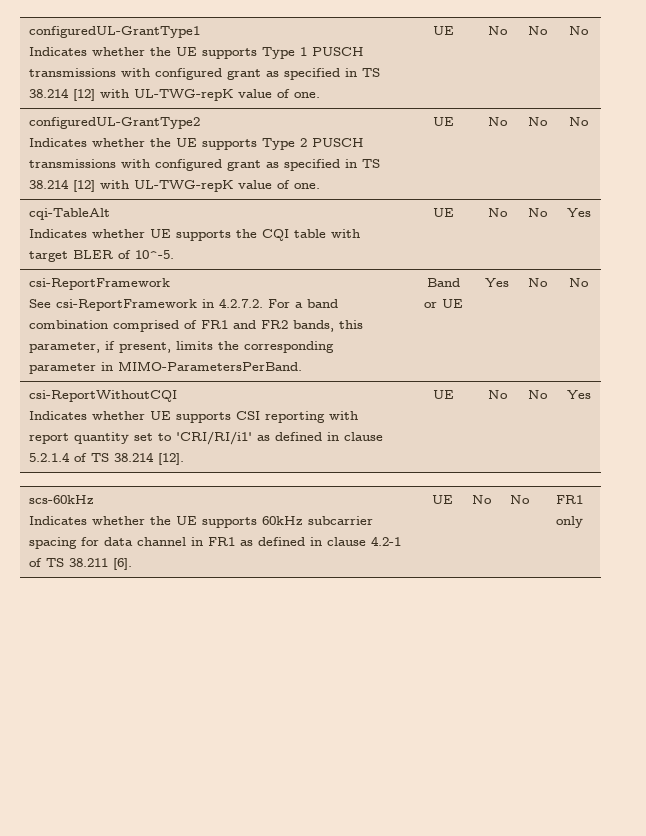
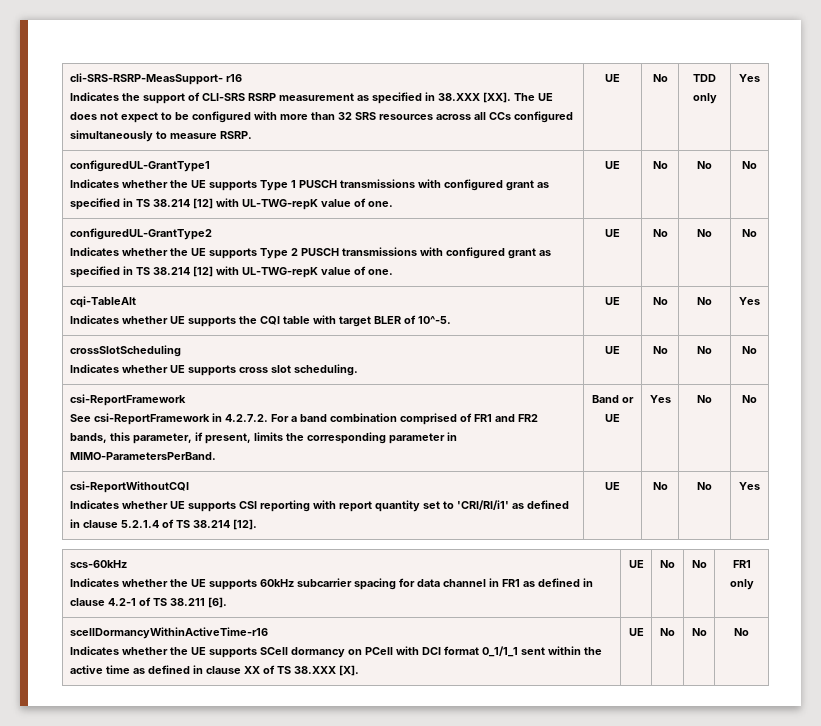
(29, 32) none -> [69,73,242,85] [69,92,553,104] [69,111,573,123] [69,130,252,142] [605,74,620,82] [652,74,668,82] [693,74,716,82] [692,93,717,104] [739,74,760,82] cli-SRS-RSRP-MeasSupport- r16 // Indicates the support of CLI-SRS RSRP measurement as specified in 38.XXX [XX]. The UE does not expect to be configured with more than 32 SRS resources across all CCs configured simultaneously to measure RSRP. | UE | No | TDD only | Yes //
(591, 212) none -> [69,345,181,357] [69,364,358,376] [605,346,620,354] [652,346,668,354] [697,346,712,354] [742,346,757,354] // crossSlotScheduling // Indicates whether UE supports cross slot scheduling. | UE | No | No | No
(583, 522) none -> [69,627,268,639] [69,646,602,658] [69,665,359,676] [628,628,644,636] [660,628,675,636] [691,628,707,636] [734,628,749,636] // scellDormancyWithinActiveTime-r16 // Indicates whether the UE supports SCell dormancy on PCell with DCI format 0_1/1_1 sent within the active time as defined in clause XX of TS 38.XXX [X]. | UE | No | No | No

